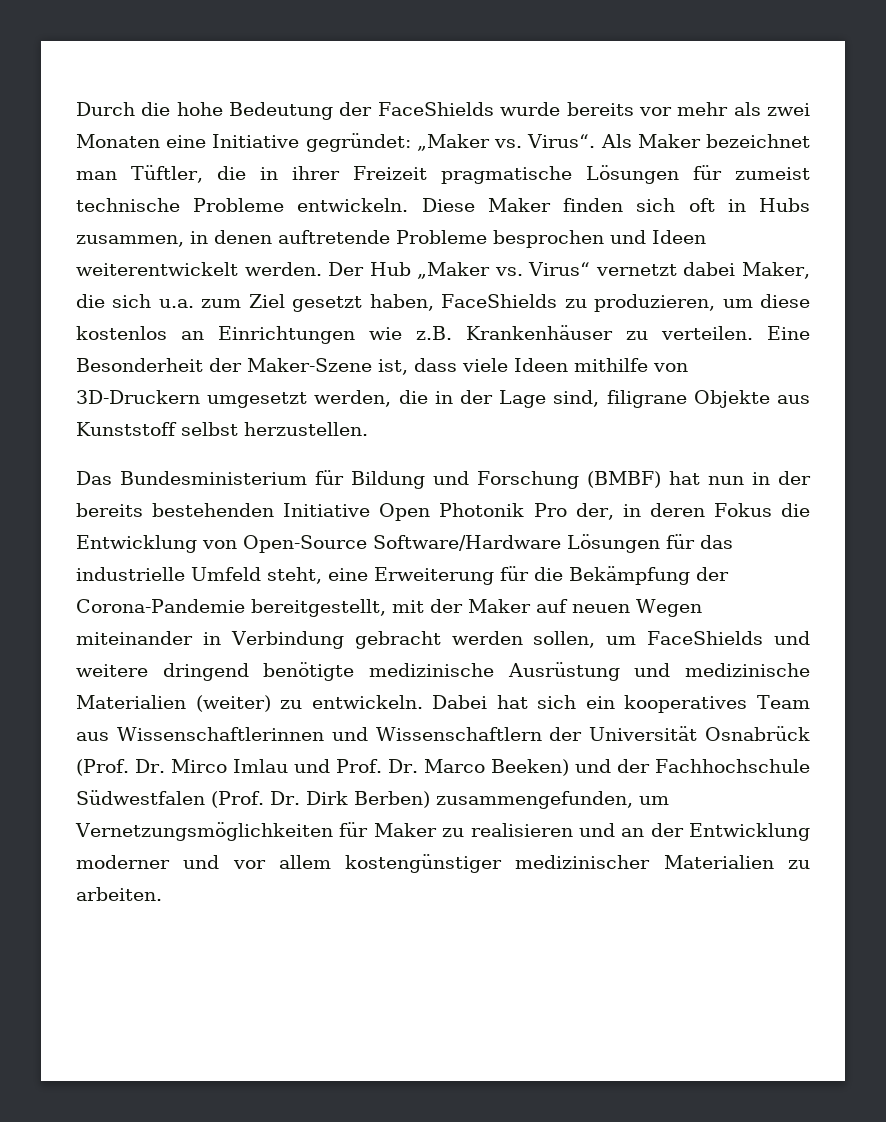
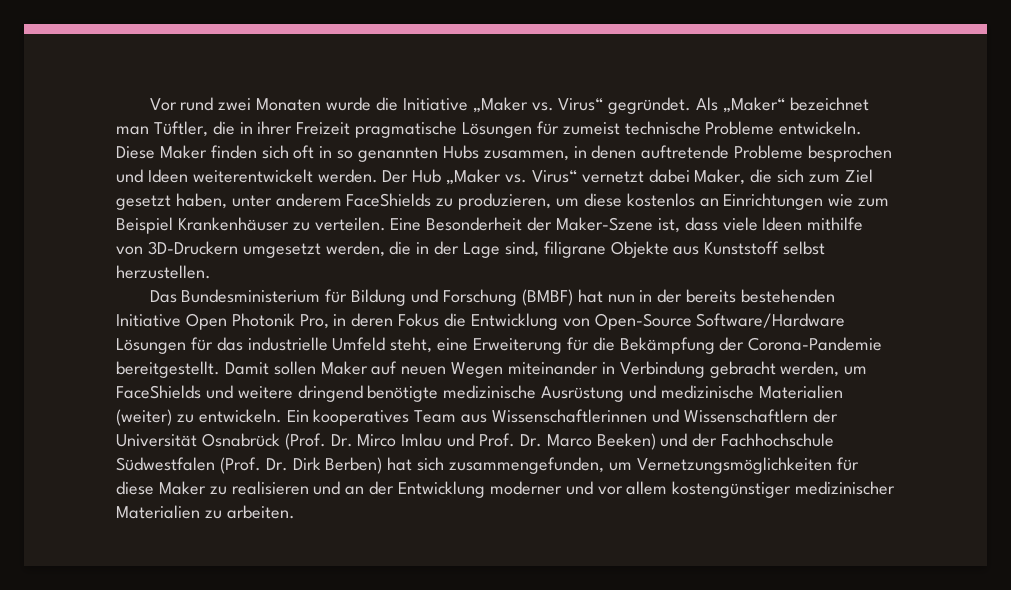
[76,102,811,120] [76,133,701,152] Durch die hohe Bedeutung der FaceShields wurde bereits vor mehr als zwei Monaten eine Initiative gegründet: „Maker vs. Virus“. Als Maker -> [149,97,785,114] Vor rund zwei Monaten wurde die Initiative „Maker vs. Virus“ gegründet. Als „Maker“
(746, 205) none -> [337,147,439,162] so genannten
[158,299,194,308] u.a. -> (805, 176) none
(434, 302) none -> [231,193,342,207] unter anderem
[416,326,452,340] z.B. -> [858,198,890,207] [116,217,173,234] zum Beispiel
[533,503,614,520] Pro der, -> [299,314,329,329] Pro,
[250,599,463,617] bereitgestellt, mit der -> [116,361,316,378] bereitgestellt. Damit sollen
[451,631,596,648] werden sollen, -> [780,361,840,377] werden,
[432,695,615,709] Dabei hat sich ein -> [286,410,309,422] Ein
(430, 799) none -> [387,457,445,471] hat sich
(369, 829) none -> [116,481,154,495] diese

